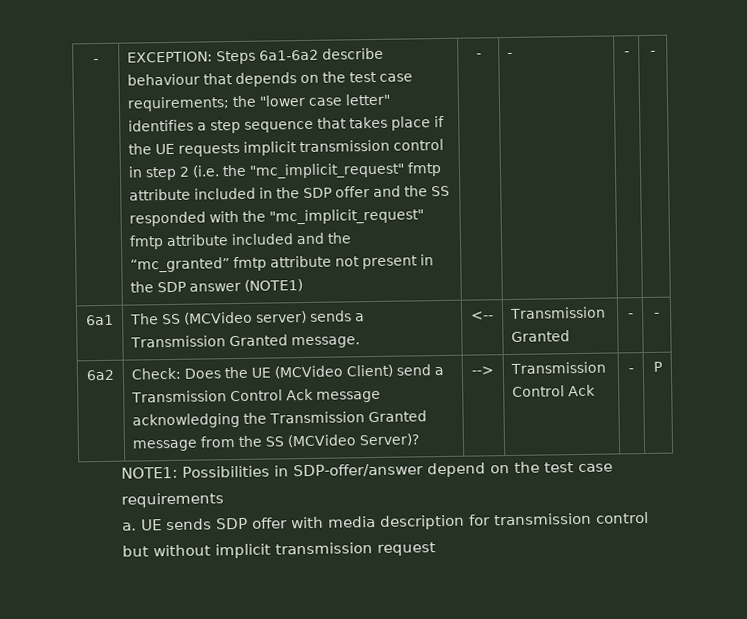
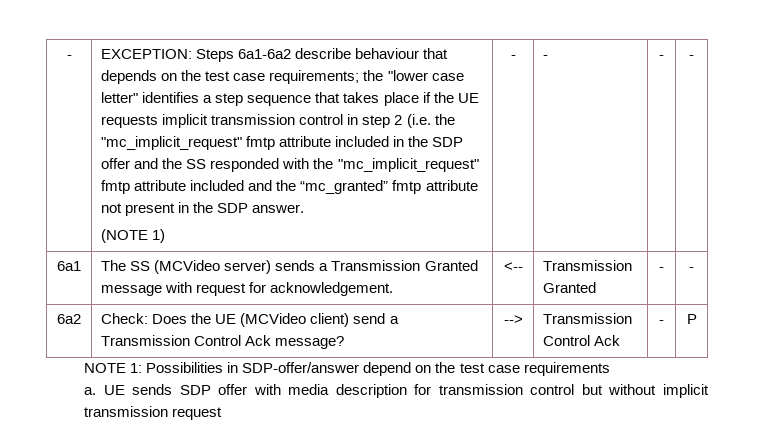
[189,279,304,292] answer (NOTE1) -> [252,204,305,213] [101,229,166,243] answer. // (NOTE 1)
[290,336,360,349] message. -> [101,282,394,296] message with request for acknowledgement.
[346,364,394,378] Client) -> [310,313,350,327] client)
[315,390,381,403] [132,410,427,429] [132,433,420,452] message acknowledging the Transmission Granted message from the SS (MCVideo Server)? -> [275,336,345,349] message?
[120,466,178,479] NOTE1: -> [84,363,143,373] NOTE 1:

